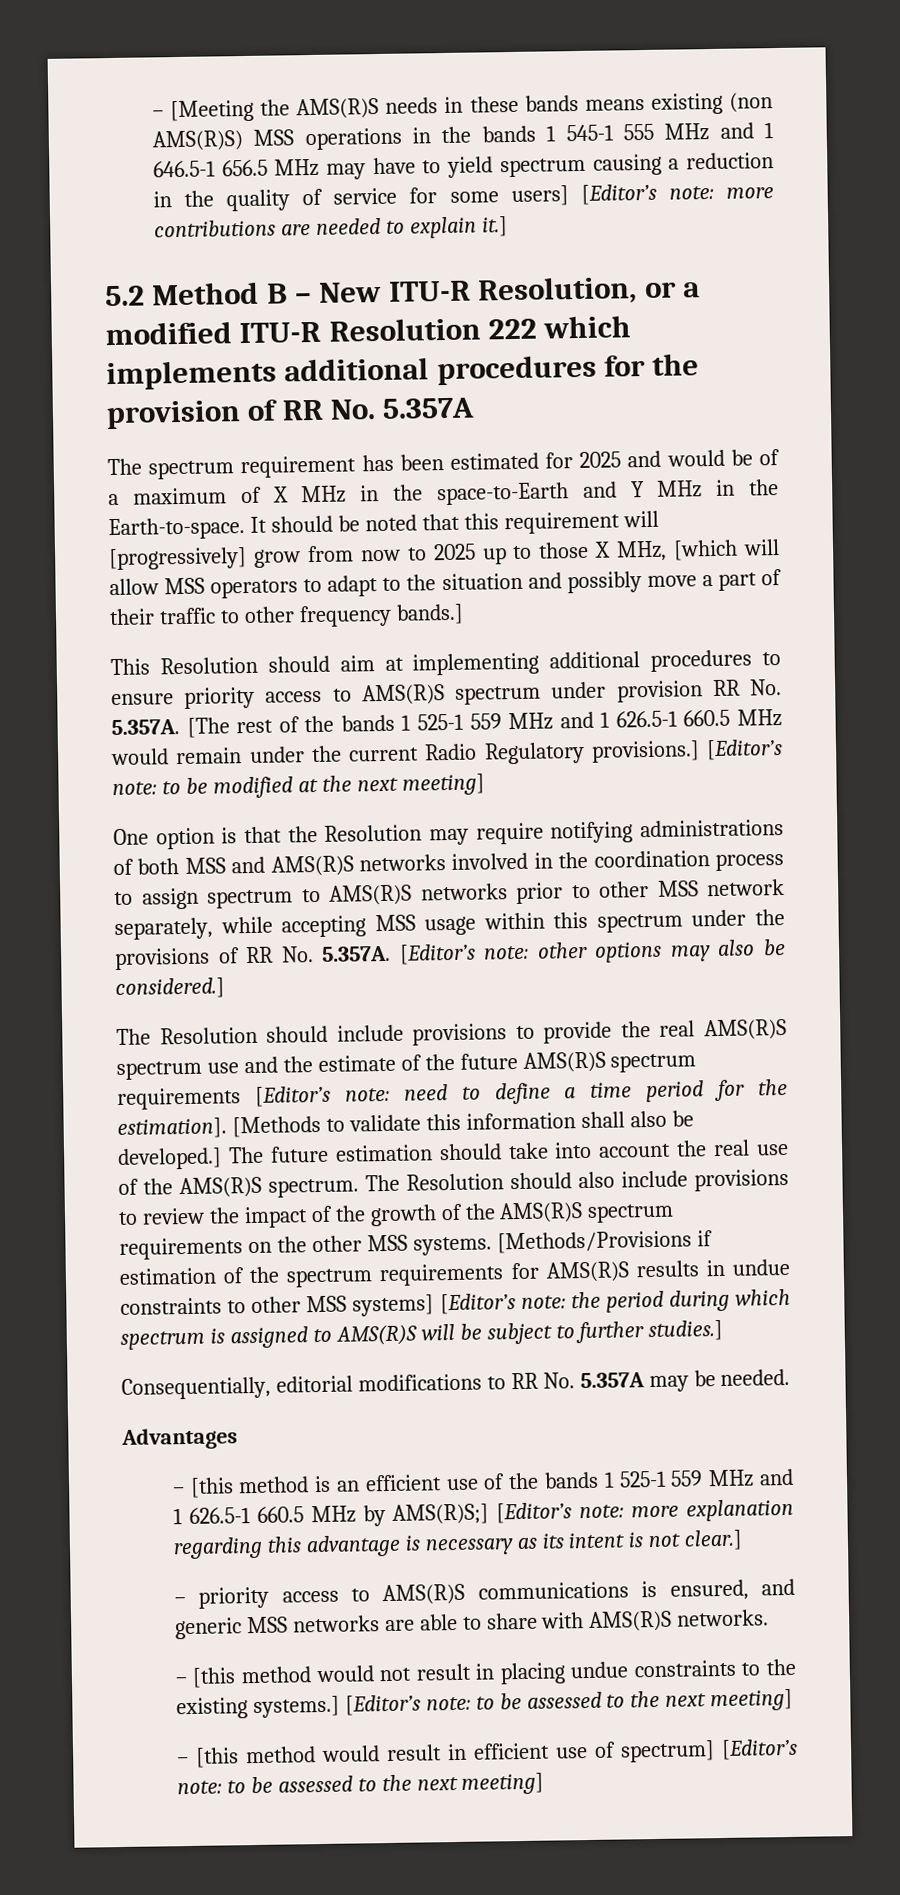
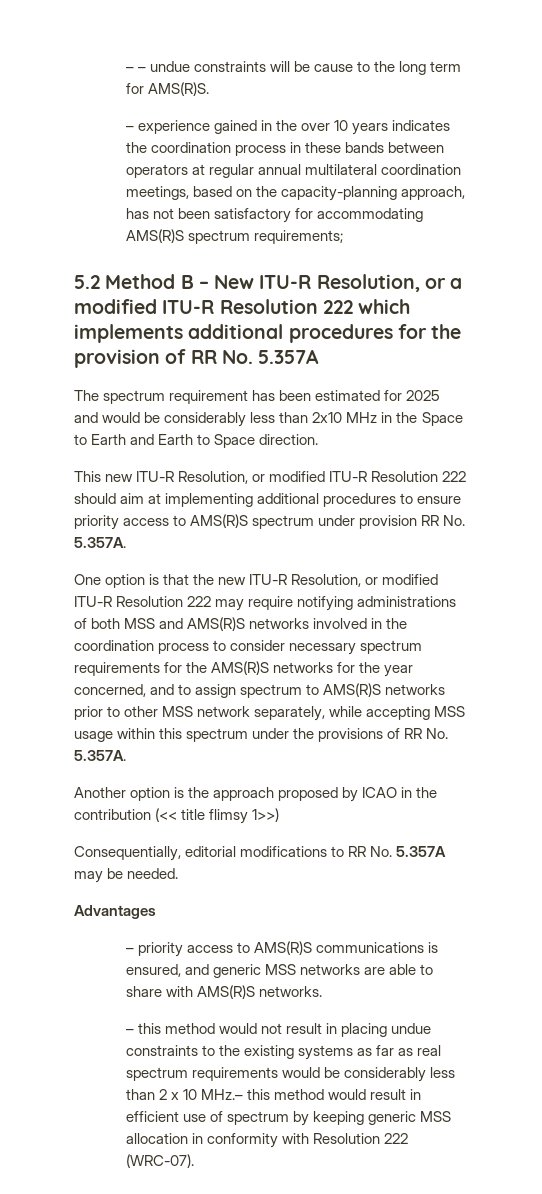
[151,92,773,123] [151,122,774,152] [152,152,774,180] [152,183,774,212] [153,216,508,239] – [Meeting the AMS(R)S needs in these bands means existing (non AMS(R)S) MSS operations in the bands 1 545-1 555 MHz and 1 646.5-1 656.5 MHz may have to yield spectrum causing a reduction in the quality of service for some users] [Editor’s note: more contributions are needed to explain it.] -> [125,61,462,75] [125,82,209,96] [125,120,451,135] [125,142,444,156] [125,164,461,178] [125,186,465,201] [125,208,423,223] [125,229,343,244] – – undue constraints will be cause to the long term for AMS(R)S. // – experience gained in the over 10 years indicates the coordination process in these bands between operators at regular annual multilateral coordination meetings, based on the capacity-planning approach, has not been satisfactory for accommodating AMS(R)S spectrum requirements;
[758,448,780,466] [108,479,780,506] [108,510,659,541] [108,539,780,571] [109,568,783,599] [109,603,464,628] [110,656,258,676] of a maximum of X MHz in the space-to-Earth and Y MHz in the Earth-to-space. It should be noted that this requirement will [progressively] grow from now to 2025 up to those X MHz, [which will allow MSS operators to adapt to the situation and possibly move a part of their traffic to other frequency bands.] // This Resolution -> [164,412,463,427] [74,434,319,448] [74,471,467,484] considerably less than 2x10 MHz in the Space to Earth and Earth to Space direction. // This new ITU-R Resolution, or modified ITU-R Resolution 222
[186,708,782,738] [110,738,783,766] [112,773,485,799] [The rest of the bands 1 525-1 559 MHz and 1 626.5-1 660.5 MHz would remain under the current Radio Regulatory provisions.] [Editor’s note: to be modified at the next meeting] -> (126, 542) none
[324,824,423,842] Resolution -> [218,574,439,587] [74,596,212,607] new ITU-R Resolution, or modified ITU-R Resolution 222
(133, 898) none -> [230,640,423,655] [74,661,414,677] [74,684,192,697] consider necessary spectrum requirements for the AMS(R)S networks for the year concerned, and to
[398,938,786,965] [115,977,225,1000] [116,1018,787,1046] [116,1051,697,1081] [117,1078,788,1111] [117,1110,694,1140] [117,1139,789,1171] [118,1168,789,1199] [118,1202,675,1229] [119,1230,713,1260] [119,1258,790,1288] [120,1288,792,1317] [120,1319,724,1350] [Editor’s note: other options may also be considered.] // The Resolution should include provisions to provide the real AMS(R)S spectrum use and the estimate of the future AMS(R)S spectrum requirements [Editor’s note: need to define a time period for the estimation]. [Methods to validate this information shall also be developed.] The future estimation should take into account the real use of the AMS(R)S spectrum. The Resolution should also include provisions to review the impact of the growth of the AMS(R)S spectrum requirements on the other MSS systems. [Methods/Provisions if estimation of the spectrum requirements for AMS(R)S results in undue constraints to other MSS systems] [Editor’s note: the period during which spectrum is assigned to AMS(R)S will be subject to further studies.] -> [74,787,438,802] [74,808,280,824] // Another option is the approach proposed by ICAO in the contribution (<< title flimsy 1>>)
[172,1468,794,1498] [172,1498,794,1527] [172,1529,744,1560] // – [this method is an efficient use of the bands 1 525-1 559 MHz and 1 626.5-1 660.5 MHz by AMS(R)S;] [Editor’s note: more explanation regarding this advantage is necessary as its intent is not clear.] -> (156, 912) none
[192,1667,237,1688] [this -> [137,1023,161,1034] this
[252,1688,794,1719] [176,1747,239,1768] systems.] [Editor’s note: to be assessed to the next meeting] // – [this -> [297,1045,442,1060] [125,1067,455,1082] [125,1089,270,1100] systems as far as real spectrum requirements would be considerably less than 2 x 10 MHz.– this
[619,1738,798,1763] [176,1772,545,1795] spectrum] [Editor’s note: to be assessed to the next meeting] -> [226,1111,451,1126] [125,1133,408,1148] [125,1154,194,1168] spectrum by keeping generic MSS allocation in conformity with Resolution 222 (WRC-07).

